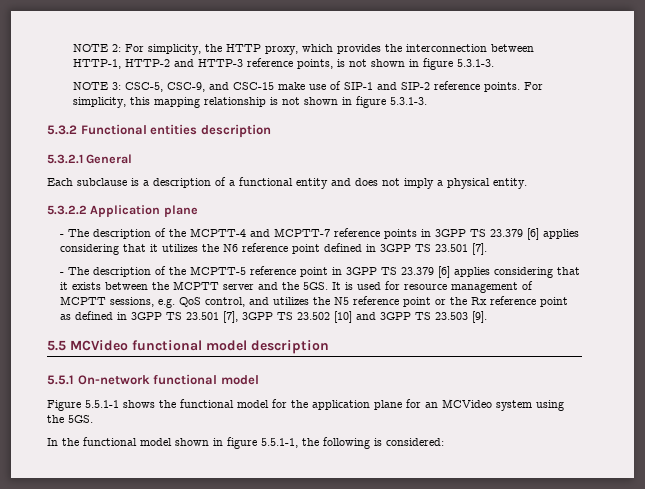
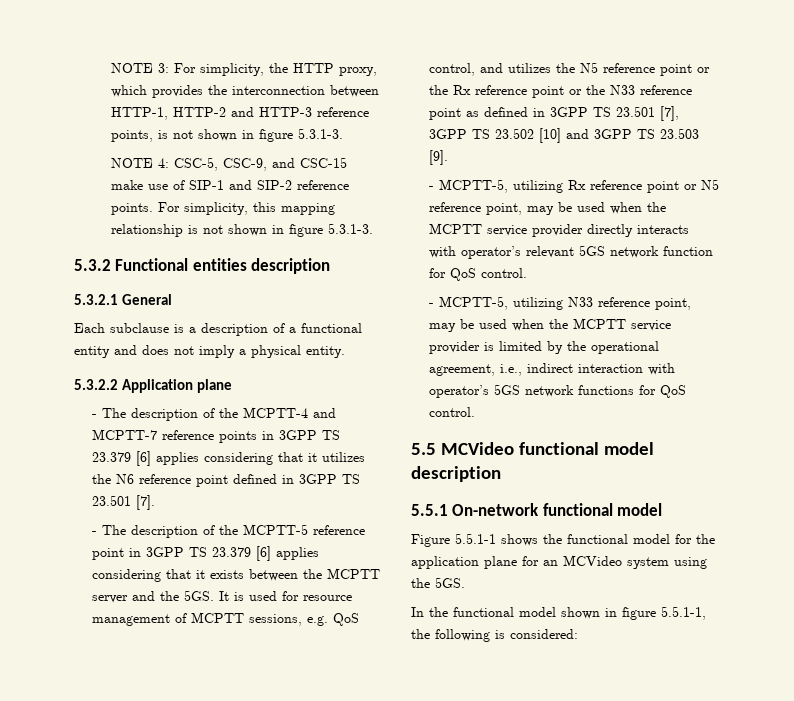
[73,44,122,52] NOTE 2: -> [110,63,169,73] NOTE 3:
[112,82,122,90] 3: -> [157,158,169,168] 4:
(569, 302) none -> [569,85,693,95] [429,108,462,120] or the N33 reference point
(488, 317) none -> [429,179,720,193] [429,202,667,215] [429,223,690,237] [429,245,714,259] [429,268,528,281] [429,296,692,310] [429,318,672,332] [429,341,660,354] [429,363,676,376] [429,384,687,398] [429,407,476,417] // - MCPTT-5, utilizing Rx reference point or N5 reference point, may be used when the MCPTT service provider directly interacts with operator’s relevant 5GS network function for QoS control. // - MCPTT-5, utilizing N33 reference point, may be used when the MCPTT service provider is limited by the operational agreement, i.e., indirect interaction with operator’s 5GS network functions for QoS control.

